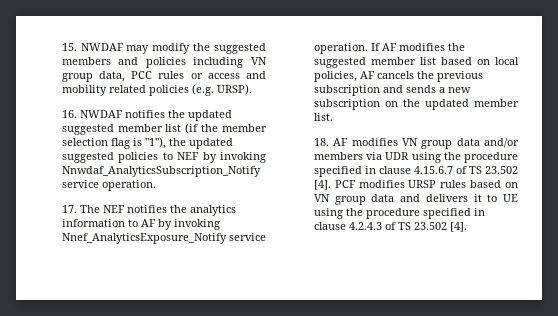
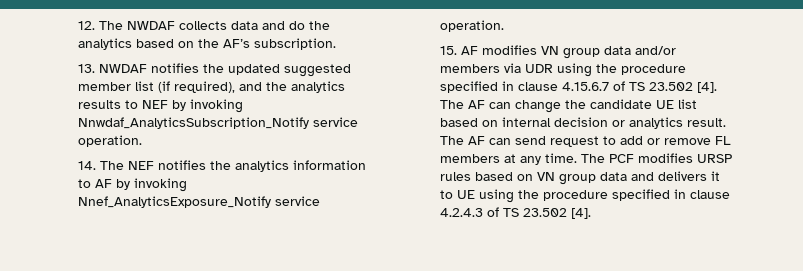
[61,43,266,54] [61,57,267,68] [61,71,266,82] [61,84,252,96] [61,110,77,118] 15. NWDAF may modify the suggested members and policies including VN group data, PCC rules or access and mobility related policies (e.g. URSP). // 16. -> [77,21,330,30] [77,38,336,50] [77,64,95,73] 12. The NWDAF collects data and do the analytics based on the AF’s subscription. // 13.
[201,124,267,132] [61,137,233,149] [61,152,159,163] the member selection flag is "1"), the updated suggested policies -> [173,81,345,93] [77,100,121,109] required), and the analytics results
[61,205,77,213] 17. -> [77,161,96,170] 14.
[370,43,465,51] [313,57,519,68] [313,71,483,82] [313,85,471,96] [313,99,519,110] [313,113,333,121] [313,138,329,146] If AF modifies the suggested member list based on local policies, AF cancels the previous subscription and sends a new subscription on the updated member list. // 18. -> [439,46,457,55] // 15.
(331, 185) none -> [439,99,697,113] [439,117,726,129] [439,136,731,147] [439,153,605,165] The AF can change the candidate UE list based on internal decision or analytics result. The AF can send request to add or remove FL members at any time. The

